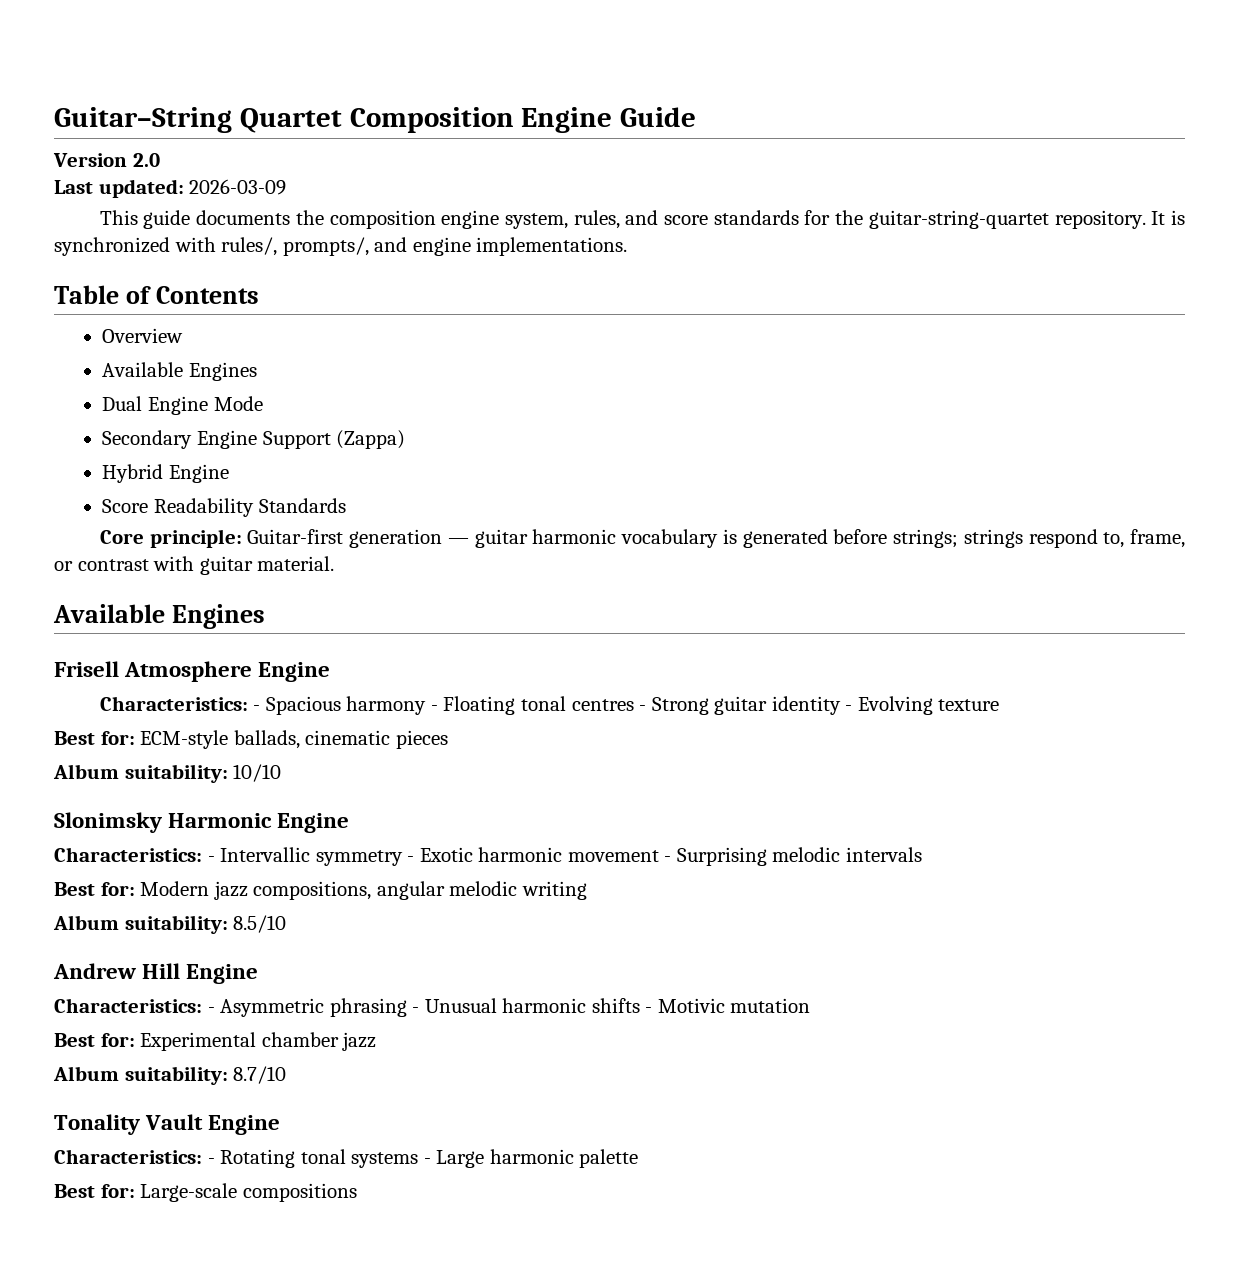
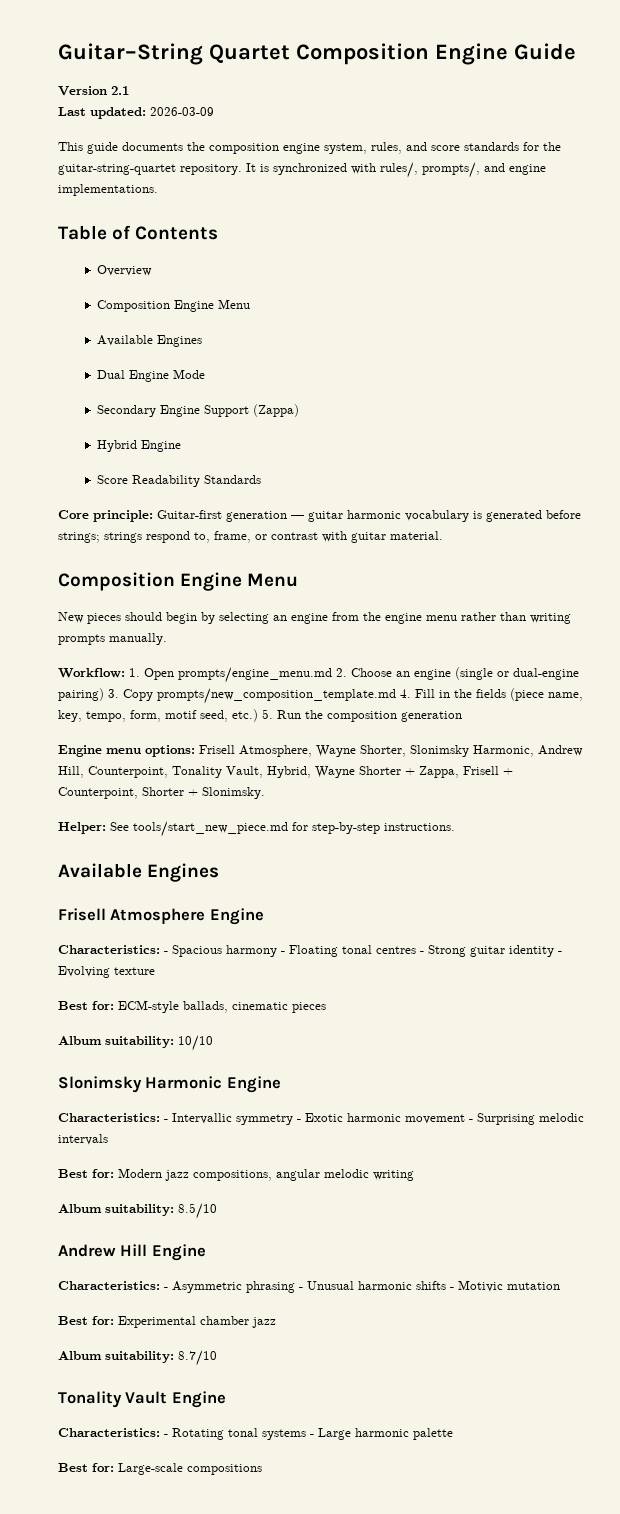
[132,153,160,167] 2.0 -> [111,86,129,95] 2.1
(184, 335) none -> [96,299,250,312] // Composition Engine Menu
(335, 563) none -> [58,572,299,591] [58,612,571,624] [58,633,167,645] [58,667,579,683] [58,688,583,704] [58,709,462,722] [58,745,583,757] [58,766,513,778] [58,787,265,799] [58,821,455,837] // Composition Engine Menu // New pieces should begin by selecting an engine from the engine menu rather than writing prompts manually. // Workflow: 1. Open prompts/engine_menu.md 2. Choose an engine (single or dual-engine pairing) 3. Copy prompts/new_composition_template.md 4. Fill in the fields (piece name, key, tempo, form, motif seed, etc.) 5. Run the composition generation // Engine menu options: Frisell Atmosphere, Wayne Shorter, Slonimsky Harmonic, Andrew Hill, Counterpoint, Tonality Vault, Hybrid, Wayne Shorter + Zappa, Frisell + Counterpoint, Shorter + Slonimsky. // Helper: See tools/start_new_piece.md for step-by-step instructions.

